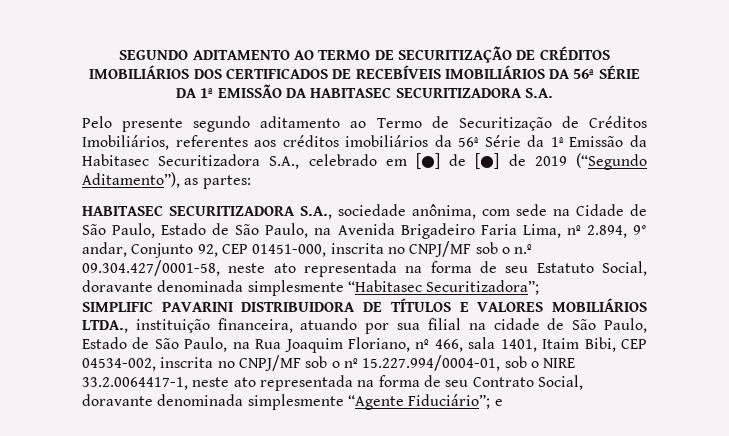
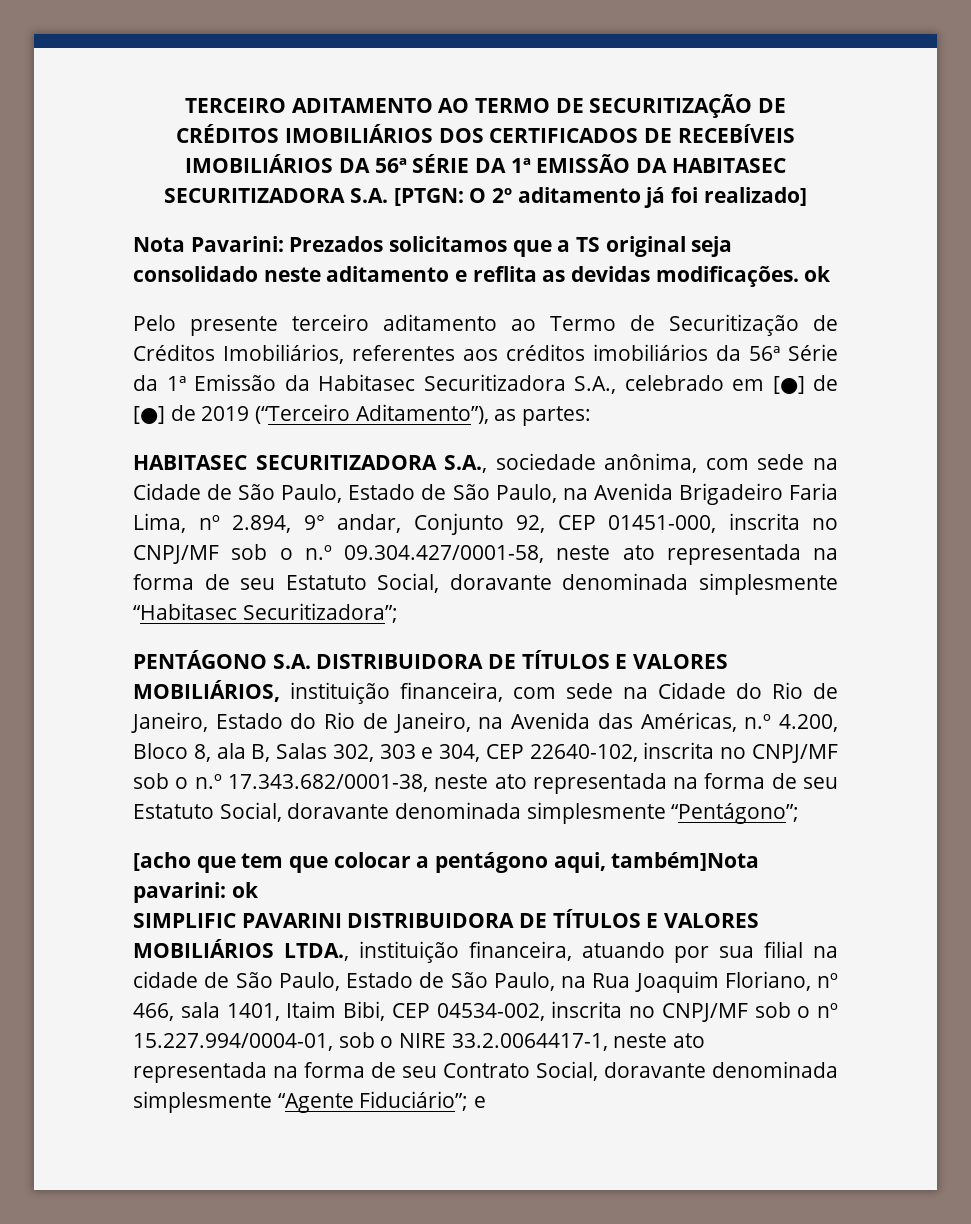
[119,50,189,60] SEGUNDO -> [184,98,286,113] TERCEIRO
(553, 93) none -> [393,187,807,208] [133,236,733,257] [133,266,832,287] [PTGN: O 2º aditamento já foi realizado] // Nota Pavarini: Prezados solicitamos que a TS original seja consolidado neste aditamento e reflita as devidas modificações. ok
[193,116,251,132] segundo -> [292,314,370,331] terceiro
[576,153,647,170] (“Segundo -> [255,404,351,424] (“Terceiro
(540, 287) none -> [133,650,729,669] [133,680,838,704] [131,712,839,733] [133,742,838,763] [133,773,838,794] [133,802,800,824] [133,852,760,873] [133,882,259,903] // PENTÁGONO S.A. DISTRIBUIDORA DE TÍTULOS E VALORES MOBILIÁRIOS, instituição financeira, com sede na Cidade do Rio de Janeiro, Estado do Rio de Janeiro, na Avenida das Américas, n.º 4.200, Bloco 8, ala B, Salas 302, 303 e 304, CEP 22640-102, inscrita no CNPJ/MF sob o n.º 17.343.682/0001-38, neste ato representada na forma de seu Estatuto Social, doravante denominada simplesmente “Pentágono”; // [acho que tem que colocar a pentágono aqui, também]Nota pavarini: ok

